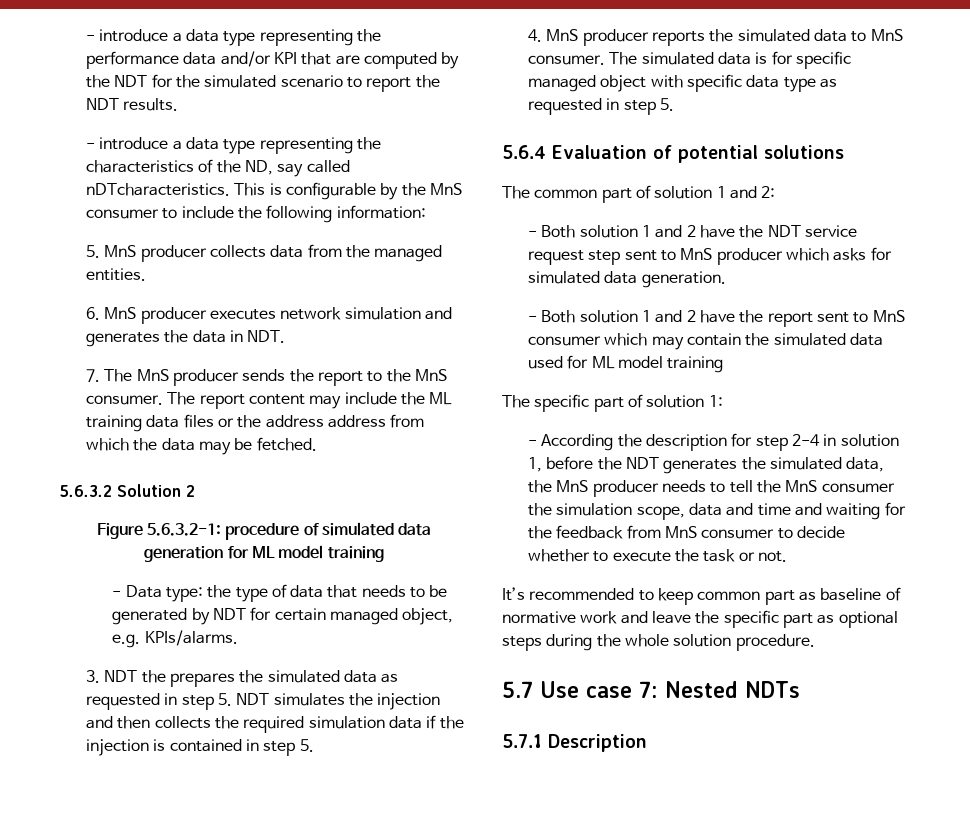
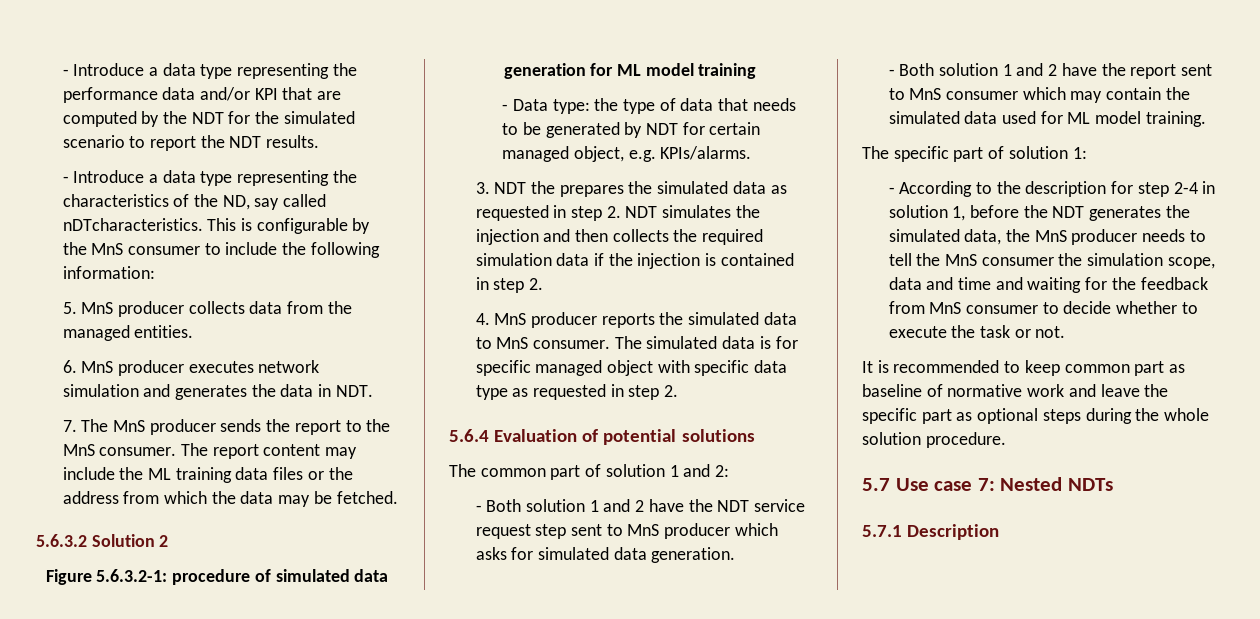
[86,29,169,42] - introduce -> [62,63,145,76] - Introduce
[99,137,169,150] introduce -> [73,170,145,183] Introduce
[328,415,387,428] address -> (119, 497) none
[218,693,233,706] 5. -> [606,206,621,218] 2.
[299,739,314,752] 5. -> [528,278,543,290] 2.
[660,98,675,111] 5. -> [664,385,679,397] 2.
[667,356,724,373] training -> [1145,111,1206,127] training.
(614, 442) none -> [975,182,992,194] to
[502,587,525,601] It’s -> [862,360,889,373] It is

